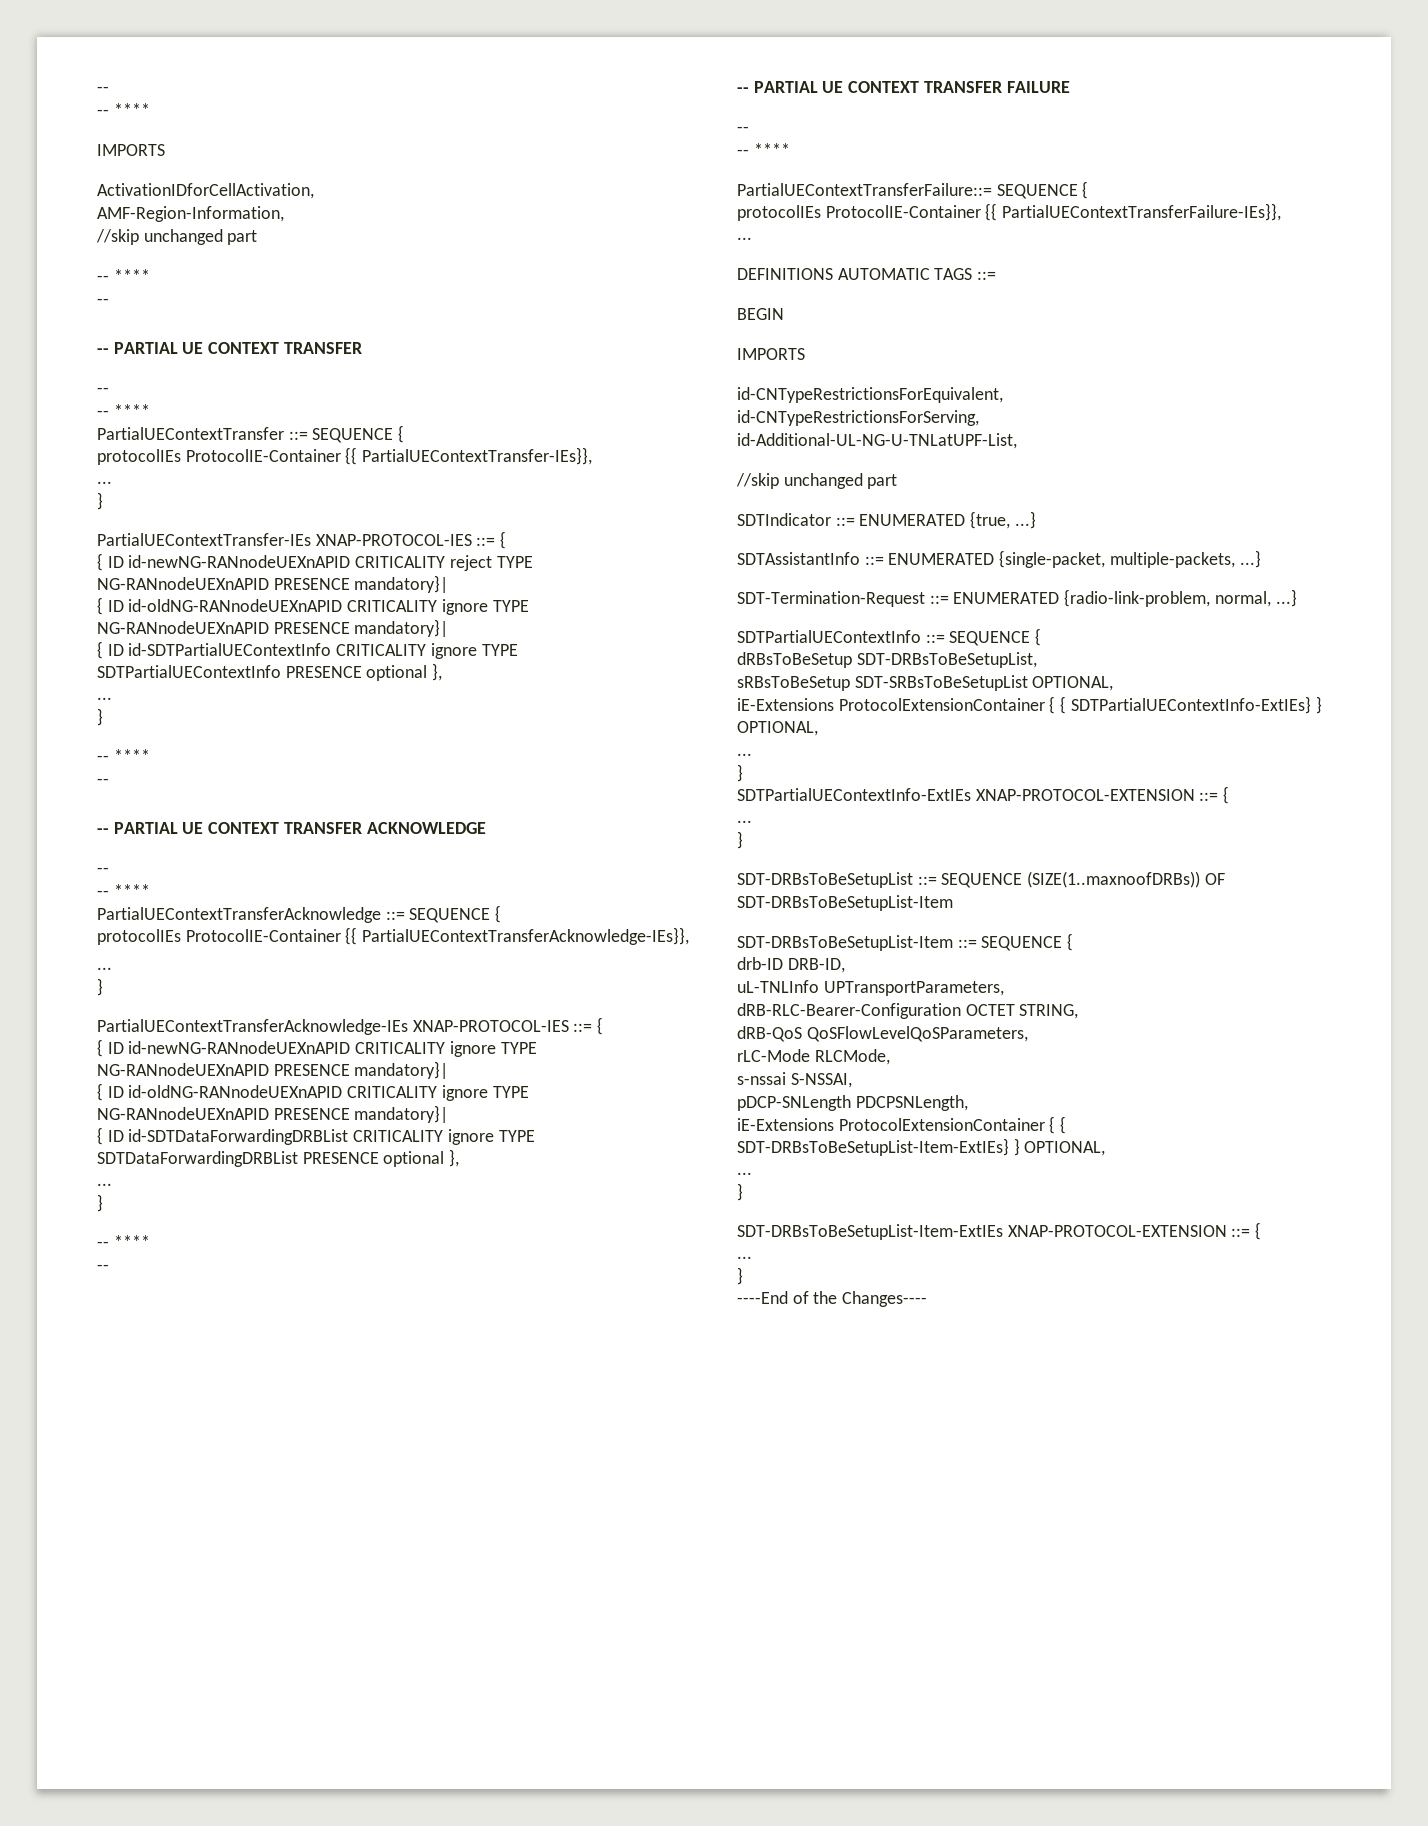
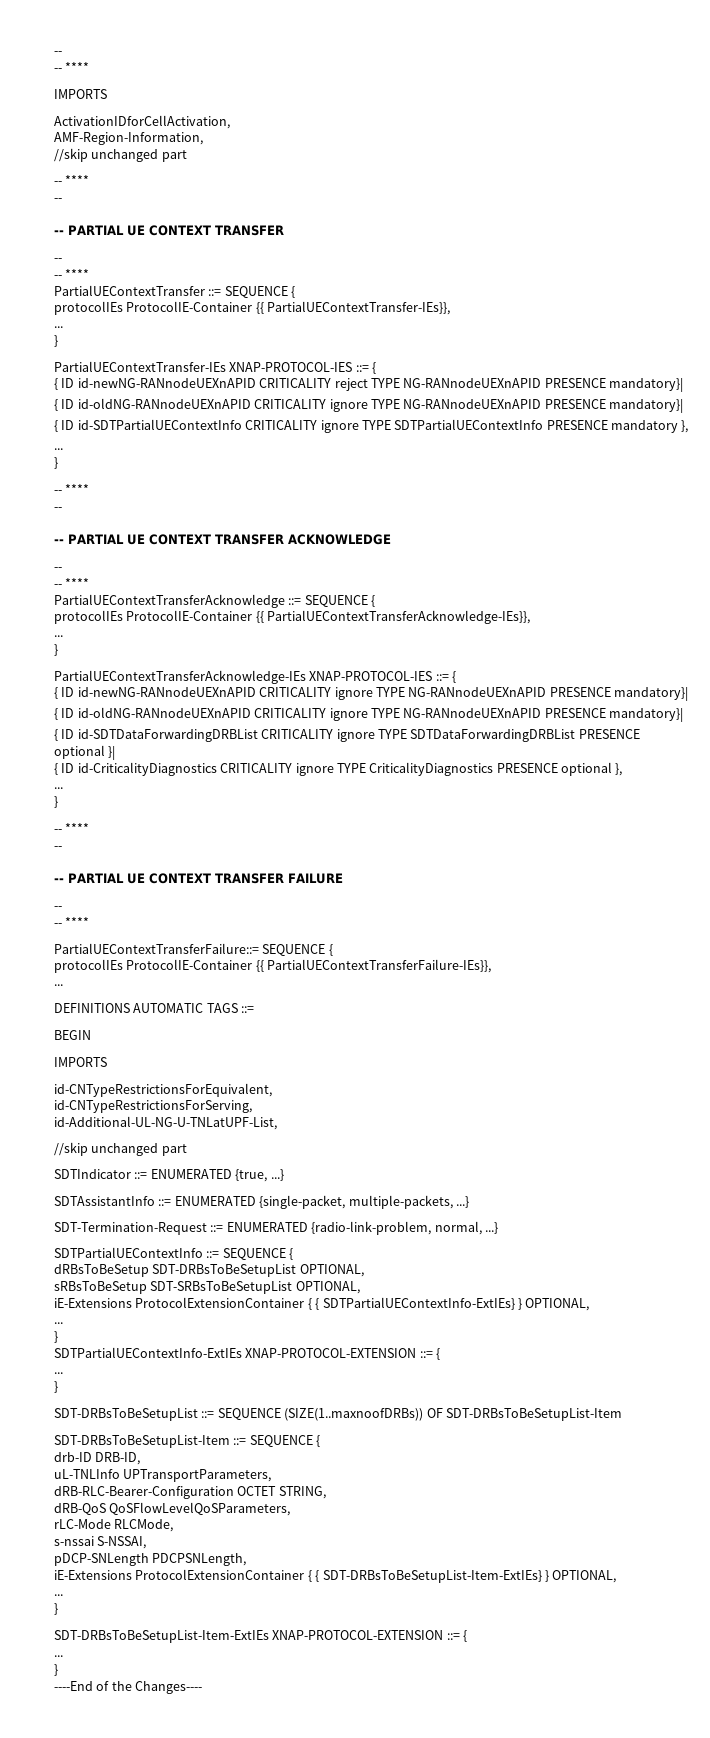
[366,665,428,681] optional -> [611,420,678,433] mandatory
(445, 1159) none -> [108,746,116,760] [54,762,612,776] }| // { ID id-CriticalityDiagnostics CRITICALITY ignore TYPE CriticalityDiagnostics PRESENCE optional
[856,652,1037,668] SDT-DRBsToBeSetupList, -> [152,1264,364,1277] SDT-DRBsToBeSetupList OPTIONAL,

